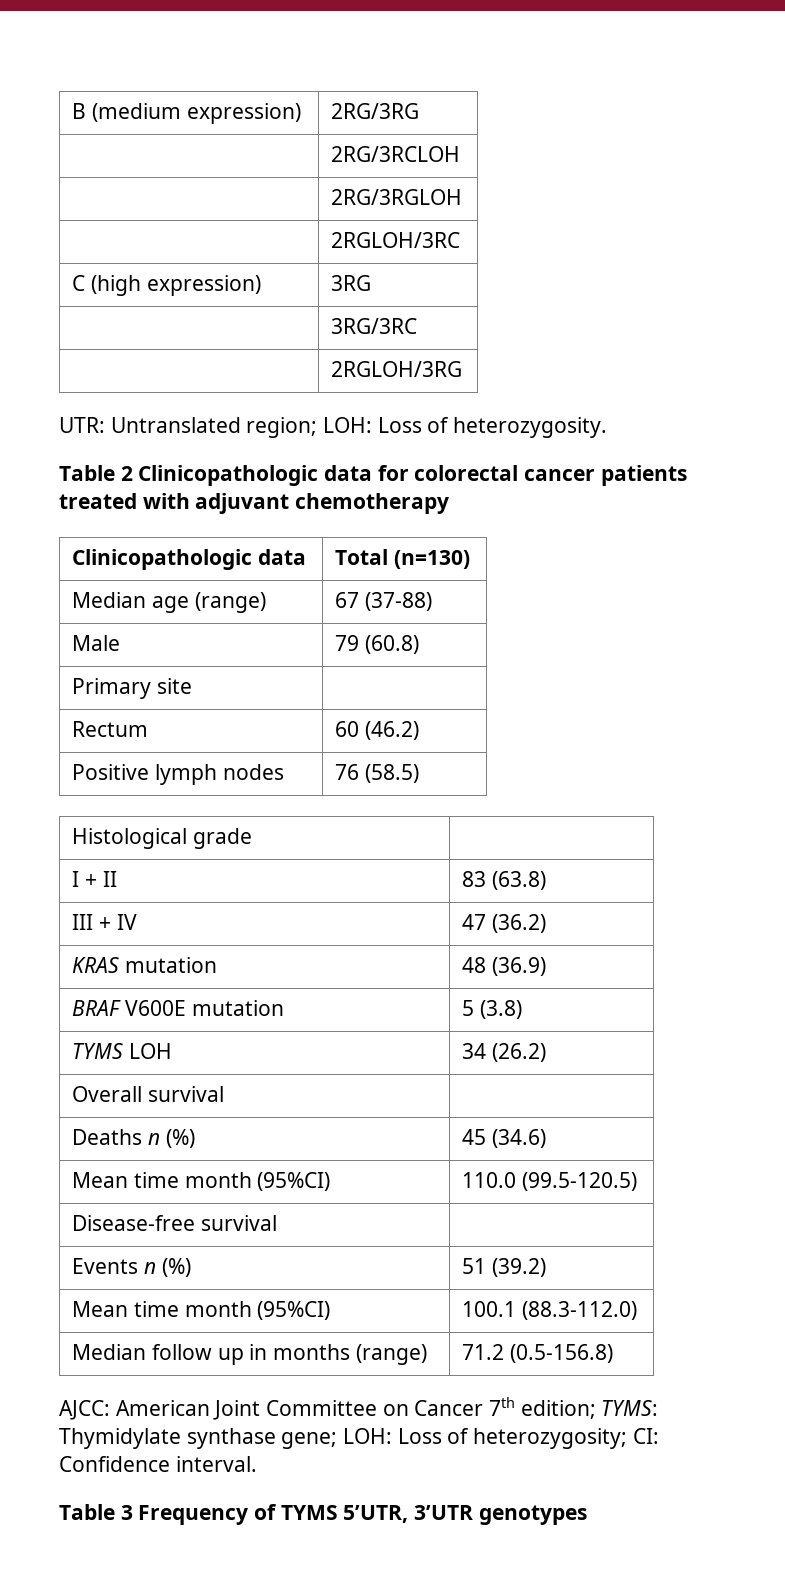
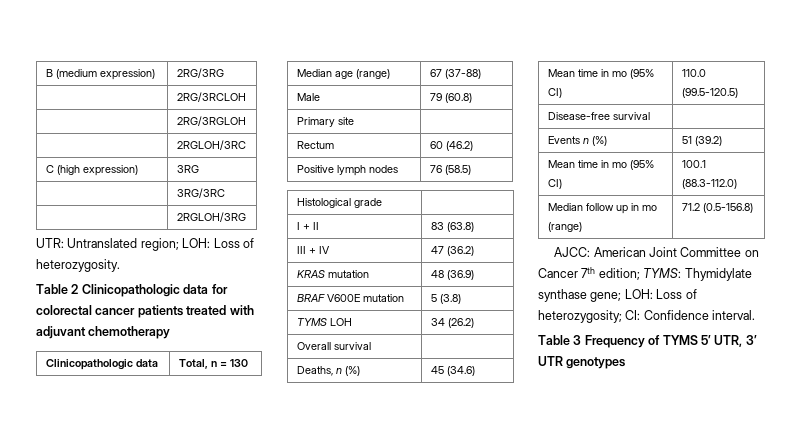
[335,549,471,569] Total (n=130) -> [178,359,248,369] Total, n = 130
[72,1129,143,1145] Deaths -> [296,366,333,376] Deaths,
[184,1172,331,1191] month (95%CI) -> [600,69,654,79] [547,88,562,98] in mo (95% CI)
[184,1301,331,1320] month (95%CI) -> [600,160,654,170] [547,179,562,189] in mo (95% CI)
[273,1344,351,1360] months -> [641,205,657,211] mo
[343,1505,474,1523] 5’UTR, 3’UTR -> [700,335,757,347] [538,356,563,366] 5’ UTR, 3’ UTR

